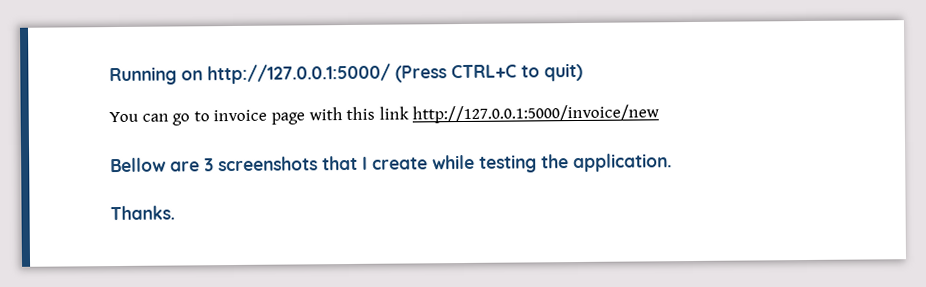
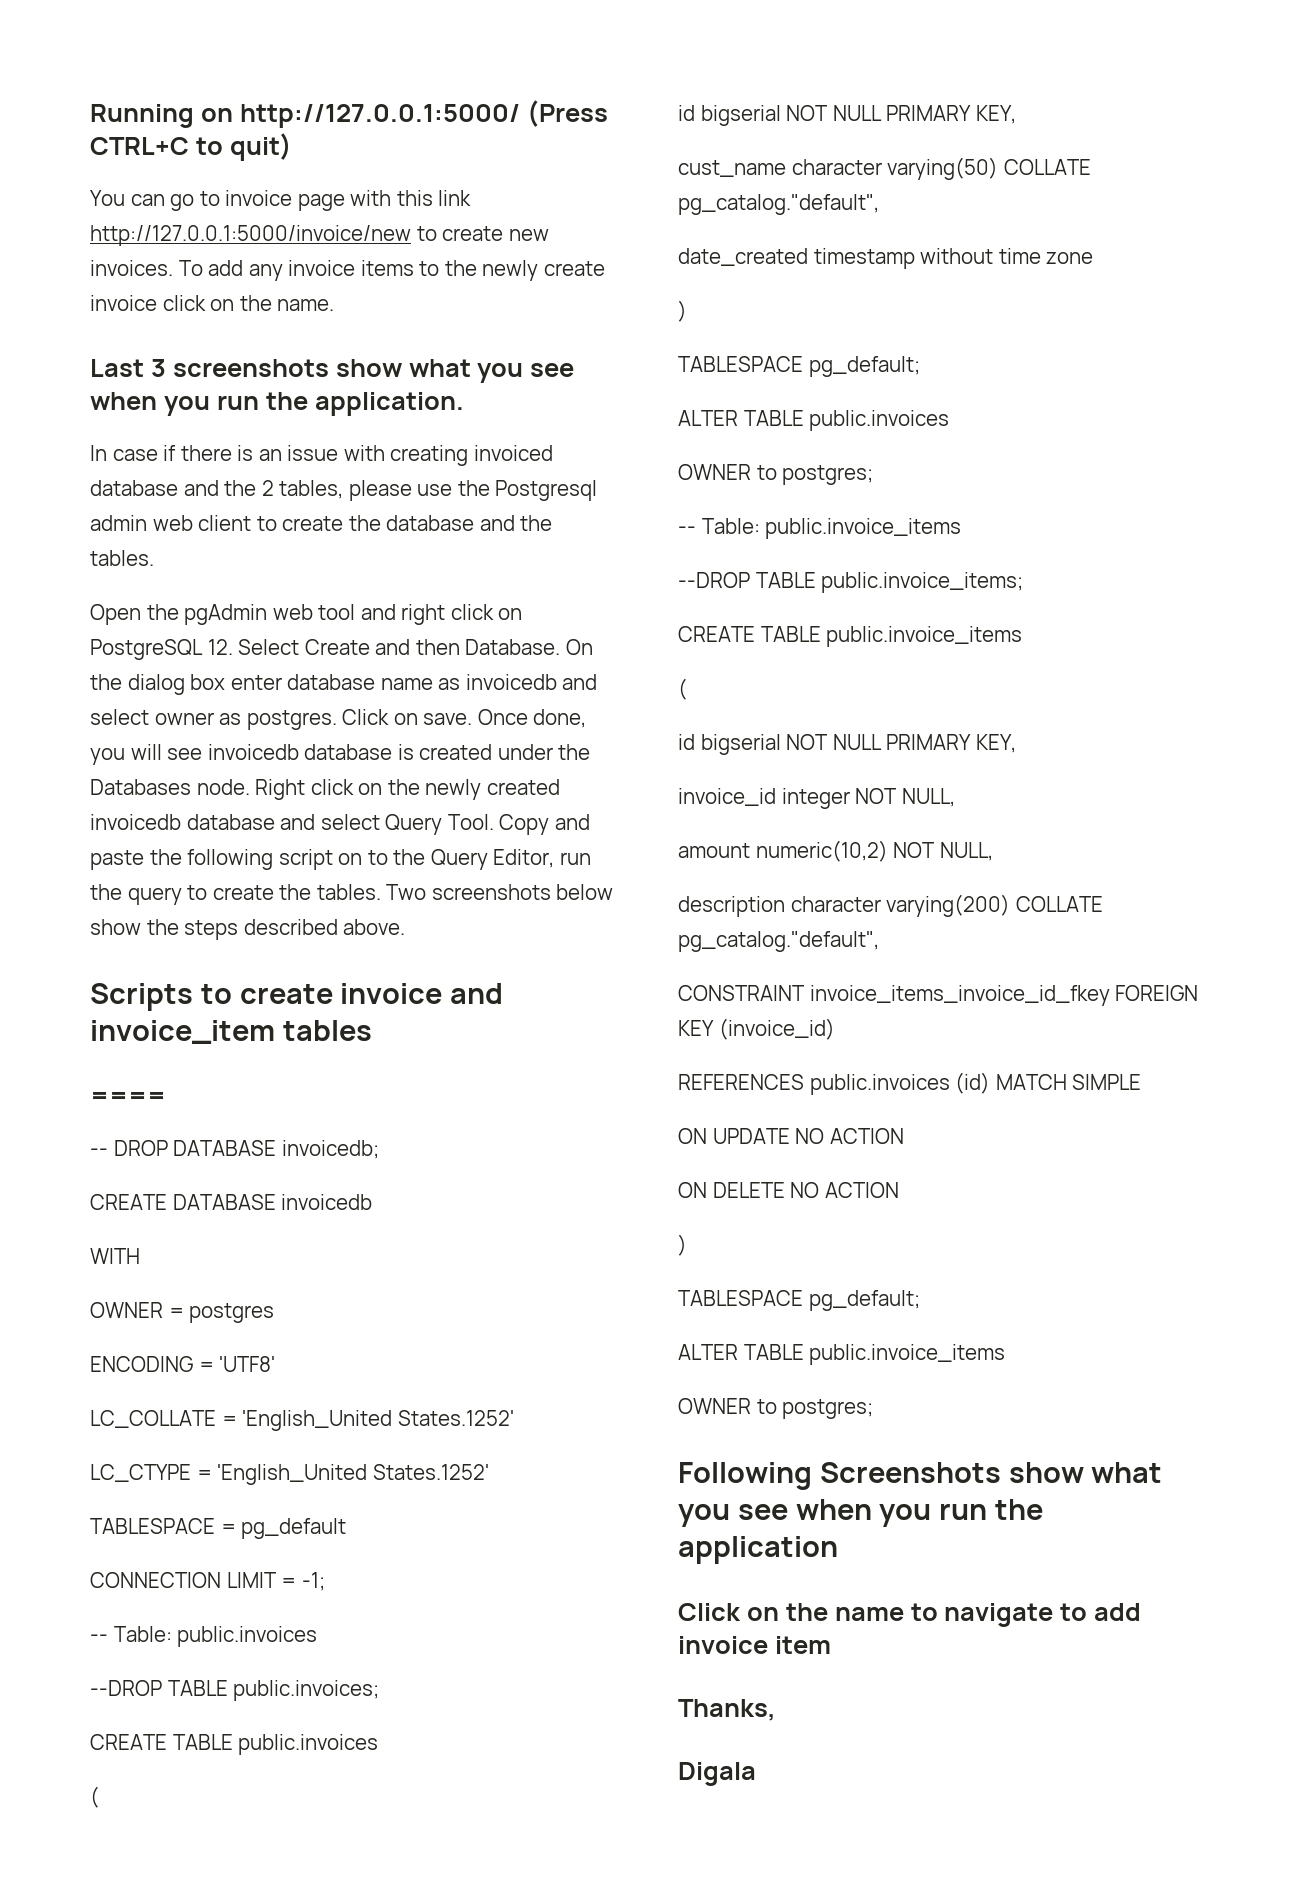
[110,153,672,173] [110,205,175,221] // Bellow are 3 screenshots that I create while testing the application. // Thanks. -> [416,226,549,241] [90,260,605,281] [90,295,335,311] [90,359,575,383] [90,392,464,416] [90,445,553,466] [90,480,598,501] [90,515,553,531] [90,550,154,566] [90,604,523,625] [90,639,593,660] [90,674,598,695] [90,709,587,730] [90,744,591,765] [90,779,560,800] [90,814,590,835] [90,849,591,870] [90,884,614,905] [90,919,406,940] [90,983,504,1011] [90,1020,372,1044] [90,1092,166,1105] [90,1140,379,1159] [90,1194,373,1210] [90,1248,140,1264] [90,1302,275,1323] [90,1356,276,1372] [90,1410,514,1431] [90,1464,489,1485] [90,1518,347,1539] [90,1572,325,1591] [90,1626,318,1647] [90,1680,380,1701] [90,1734,379,1755] [90,1786,99,1808] [678,105,1016,126] [678,157,1091,180] [678,194,879,215] [678,248,1094,269] [678,300,687,322] [678,356,920,377] [678,410,950,431] [678,464,874,485] [678,518,962,539] [678,572,1024,593] [678,626,1023,647] [678,678,687,700] [678,734,1016,755] [678,788,955,809] [678,840,993,862] [678,894,1103,917] [678,931,879,952] [678,985,1199,1006] [678,1018,835,1040] [678,1072,1142,1095] [678,1128,904,1144] [678,1182,899,1198] [678,1234,687,1256] [678,1290,920,1311] [678,1344,1006,1365] [678,1398,874,1419] [678,1462,1163,1490] [678,1499,1044,1527] [678,1536,838,1564] [678,1603,1142,1627] [678,1636,831,1654] [678,1699,776,1721] [678,1762,756,1786] to create new invoices. To add any invoice items to the newly create invoice click on the name. // Last 3 screenshots show what you see when you run the application. // In case if there is an issue with creating invoiced database and the 2 tables, please use the Postgresql admin web client to create the database and the tables. // Open the pgAdmin web tool and right click on PostgreSQL 12. Select Create and then Database. On the dialog box enter database name as invoicedb and select owner as postgres. Click on save. Once done, you will see invoicedb database is created under the Databases node. Right click on the newly created invoicedb database and select Query Tool. Copy and paste the following script on to the Query Editor, run the query to create the tables. Two screenshots below show the steps described above. // Scripts to create invoice and invoice_item tables // ==== // -- DROP DATABASE invoicedb; // CREATE DATABASE invoicedb // WITH // OWNER = postgres // ENCODING = 'UTF8' // LC_COLLATE = 'English_United States.1252' // LC_CTYPE = 'English_United States.1252' // TABLESPACE = pg_default // CONNECTION LIMIT = -1; // -- Table: public.invoices // --DROP TABLE public.invoices; // CREATE TABLE public.invoices // ( // id bigserial NOT NULL PRIMARY KEY, // cust_name character varying(50) COLLATE pg_catalog."default", // date_created timestamp without time zone // ) // TABLESPACE pg_default; // ALTER TABLE public.invoices // OWNER to postgres; // -- Table: public.invoice_items // --DROP TABLE public.invoice_items; // CREATE TABLE public.invoice_items // ( // id bigserial NOT NULL PRIMARY KEY, // invoice_id integer NOT NULL, // amount numeric(10,2) NOT NULL, // description character varying(200) COLLATE pg_catalog."default", // CONSTRAINT invoice_items_invoice_id_fkey FOREIGN KEY (invoice_id) // REFERENCES public.invoices (id) MATCH SIMPLE // ON UPDATE NO ACTION // ON DELETE NO ACTION // ) // TABLESPACE pg_default; // ALTER TABLE public.invoice_items // OWNER to postgres; // Following Screenshots show what you see when you run the application // Click on the name to navigate to add invoice item // Thanks, // Digala

